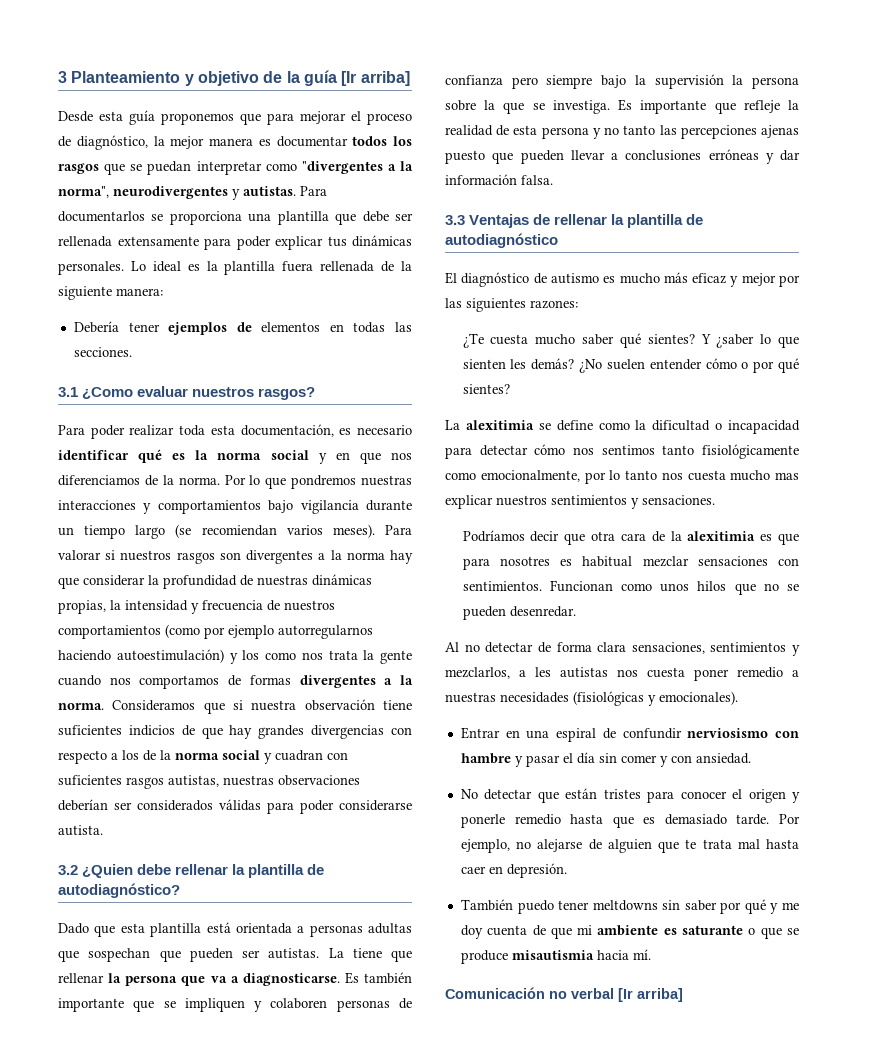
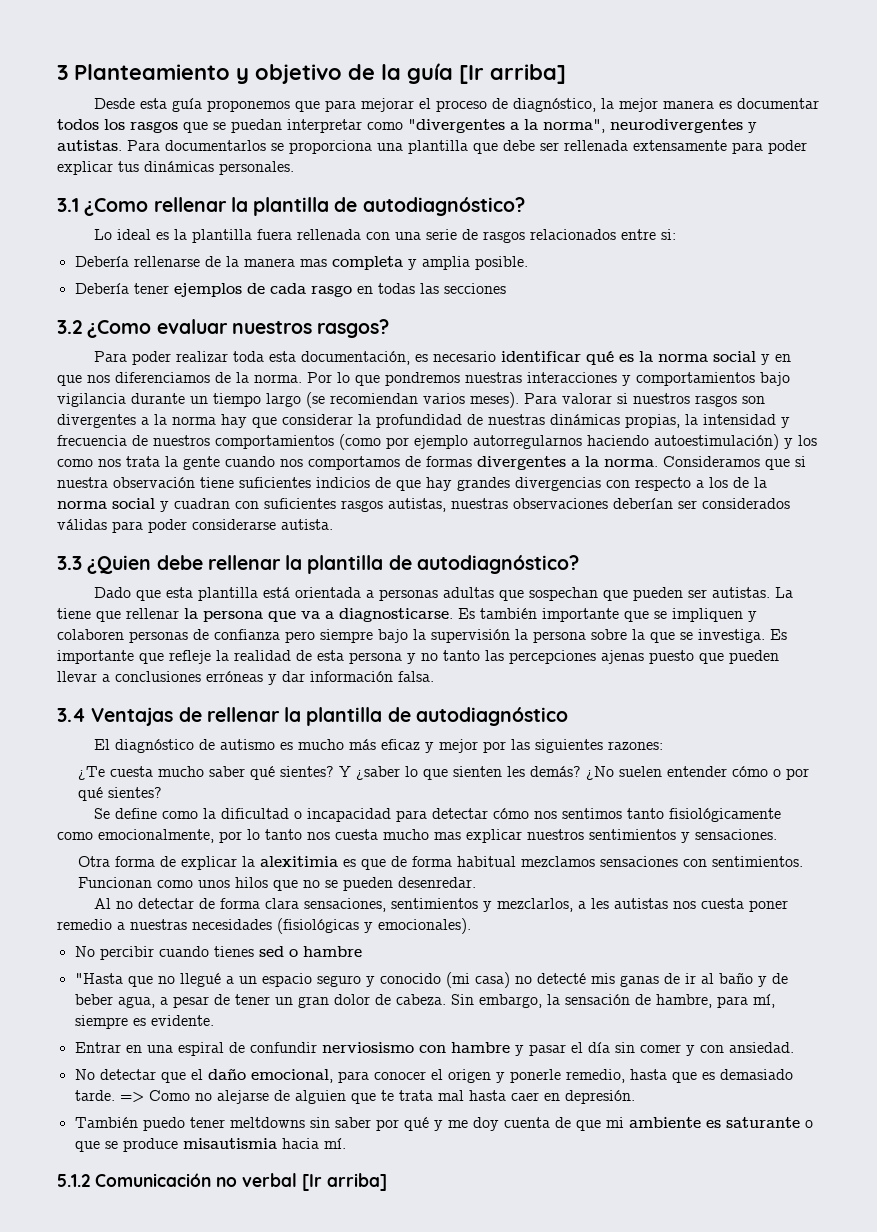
(124, 268) none -> [57,197,525,216] // 3.1 ¿Como rellenar la plantilla de autodiagnóstico? //
[381,261,413,272] [58,286,163,300] de la siguiente manera: -> [365,229,676,243] [74,256,528,270] con una serie de rasgos relacionados entre si: // Debería rellenarse de la manera mas completa y amplia posible.
[261,322,321,332] elementos -> [269,283,352,297] cada rasgo
[73,347,132,357] [58,387,78,397] secciones. // 3.1 -> [443,283,506,294] [57,320,82,334] secciones // 3.2
[58,865,78,875] 3.2 -> [57,556,82,570] 3.3
[445,215,465,225] 3.3 -> [57,708,86,722] 3.4
[445,420,551,430] La alexitimia se -> [93,808,110,819] Se
[462,530,799,545] [462,556,689,570] Podríamos decir que otra cara de la alexitimia es que para nosotres es habitual mezclar -> [77,856,595,870] Otra forma de explicar la alexitimia es que de forma habitual mezclamos
(738, 698) none -> [74,946,362,960] [74,972,788,988] [74,994,775,1008] [74,1015,214,1029] // No percibir cuando tienes sed o hambre // "Hasta que no llegué a un espacio seguro y conocido (mi casa) no detecté mis ganas de ir al baño y de beber agua, a pesar de tener un gran dolor de cabeza. Sin embargo, la sensación de hambre, para mí, siempre es evidente.
[565,788,641,799] están tristes -> [190,1068,333,1083] el daño emocional,
[514,814,561,825] remedio -> [565,1069,625,1083] remedio,
[779,814,800,824] [460,839,510,853] Por ejemplo, -> [119,1090,190,1103] => Como
(651, 954) none -> [57,1174,90,1187] 5.1.2

